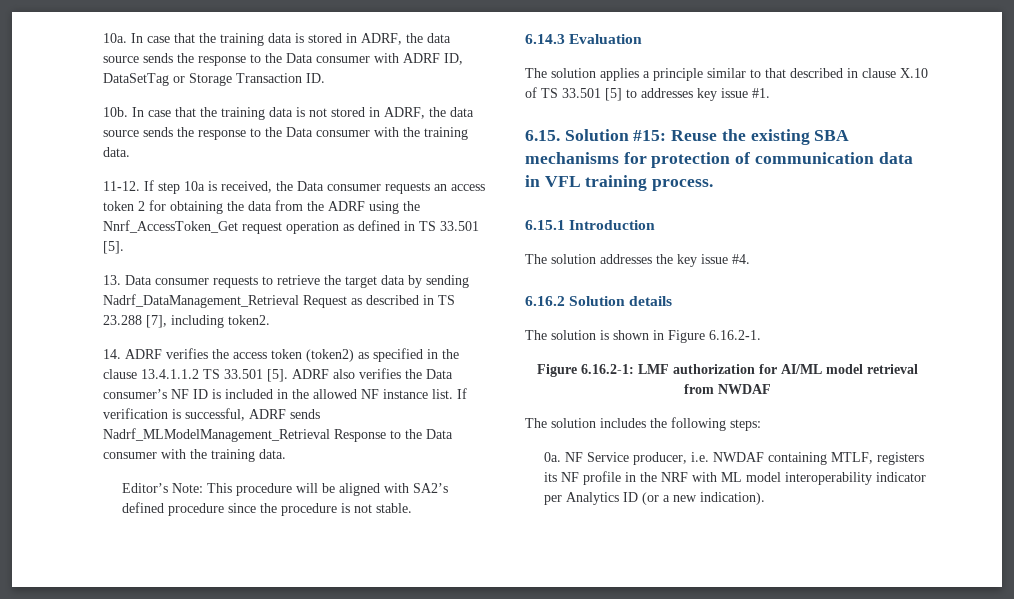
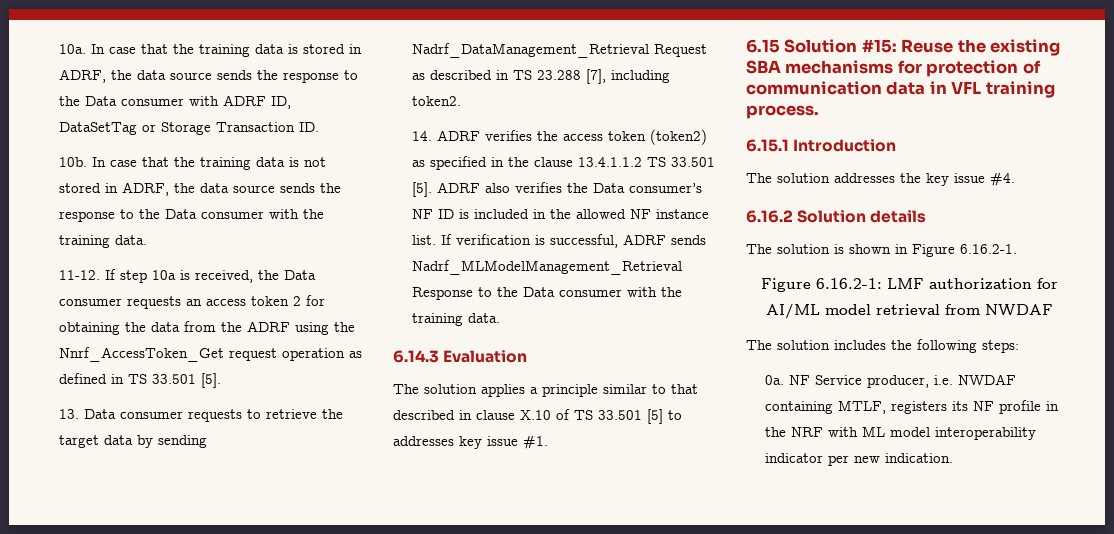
[122,483,449,496] [122,502,413,516] // Editor’s Note: This procedure will be aligned with SA2’s defined procedure since the procedure is not stable. -> (500, 318) none
[525,130,560,141] 6.15. -> [746,39,780,53] 6.15
[566,492,766,505] Analytics ID (or a new indication). -> [853,453,953,463] new indication.

